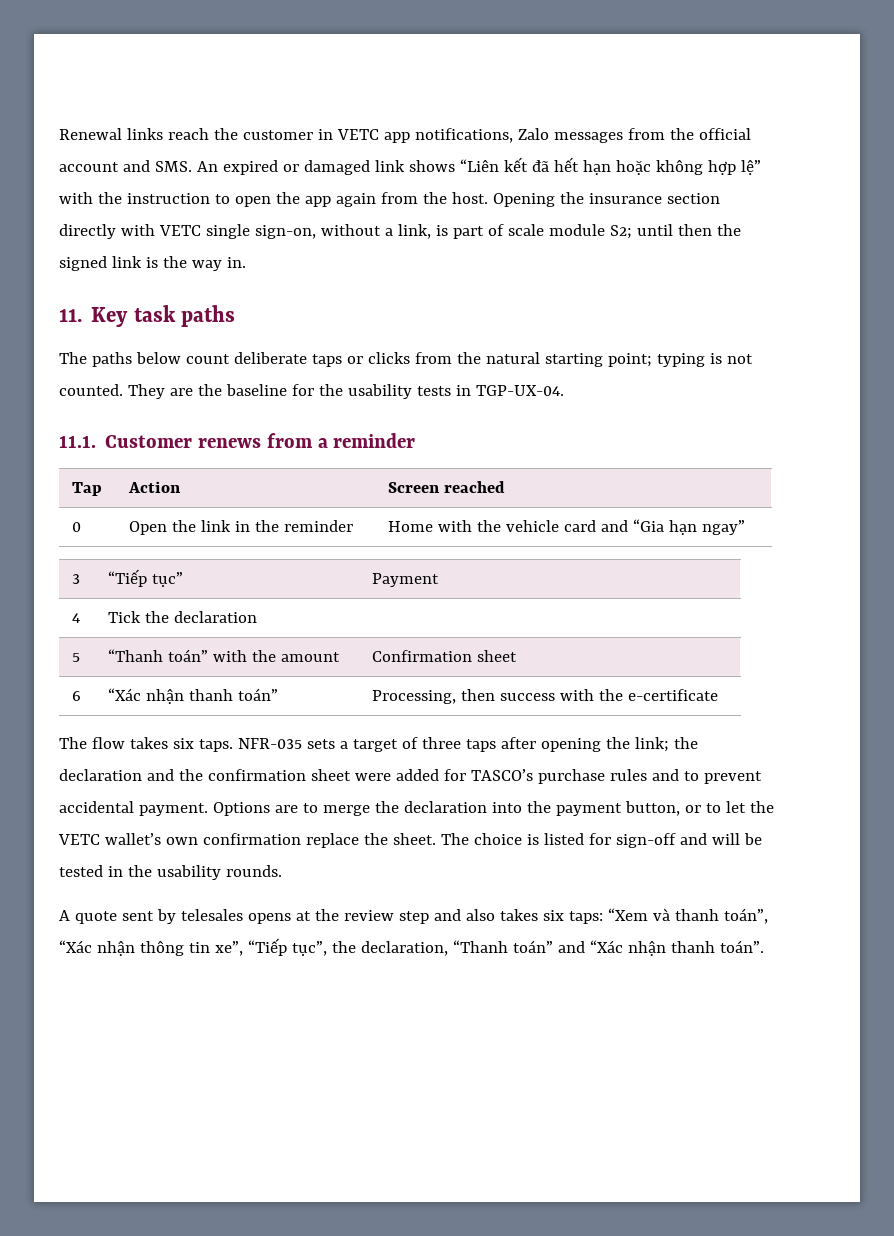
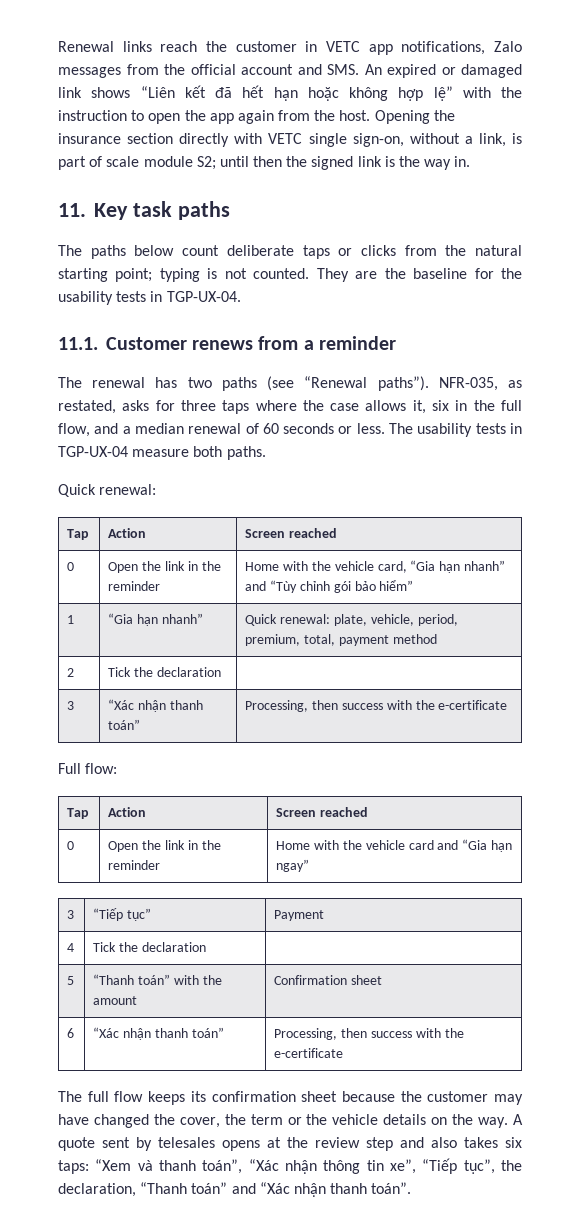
(416, 440) none -> [58,376,522,391] [58,400,522,414] [58,423,522,437] [58,446,266,460] [58,484,157,497] [67,529,90,540] [108,528,147,538] [245,528,338,538] [67,562,75,571] [108,561,221,573] [108,581,161,591] [245,560,505,573] [245,580,414,593] [67,615,75,624] [108,613,204,626] [245,614,458,626] [245,634,437,646] [67,668,75,677] [108,667,222,677] [67,701,75,710] [108,699,204,712] [108,719,141,730] [245,700,508,712] [58,763,118,774] // The renewal has two paths (see “Renewal paths”). NFR-035, as restated, asks for three taps where the case allows it, six in the full flow, and a median renewal of 60 seconds or less. The usability tests in TGP-UX-04 measure both paths. // Quick renewal: // Tap | Action | Screen reached // 0 | Open the link in the reminder | Home with the vehicle card, “Gia hạn nhanh” and “Tùy chỉnh gói bảo hiểm” // 1 | “Gia hạn nhanh” | Quick renewal: plate, vehicle, period, premium, total, payment method // 2 | Tick the declaration | // 3 | “Xác nhận thanh toán” | Processing, then success with the e-certificate // Full flow:
[91,737,698,752] [59,769,762,784] [59,801,774,816] [58,833,762,848] [59,865,282,880] flow takes six taps. NFR-035 sets a target of three taps after opening the link; the declaration and the confirmation sheet were added for TASCO’s purchase rules and to prevent accidental payment. Options are to merge the declaration into the payment button, or to let the VETC wallet’s own confirmation replace the sheet. The choice is listed for sign-off and will be tested in the usability rounds. // -> [87,1091,523,1105] [58,1114,509,1128] full flow keeps its confirmation sheet because the customer may have changed the cover, the term or the vehicle details on the way.

